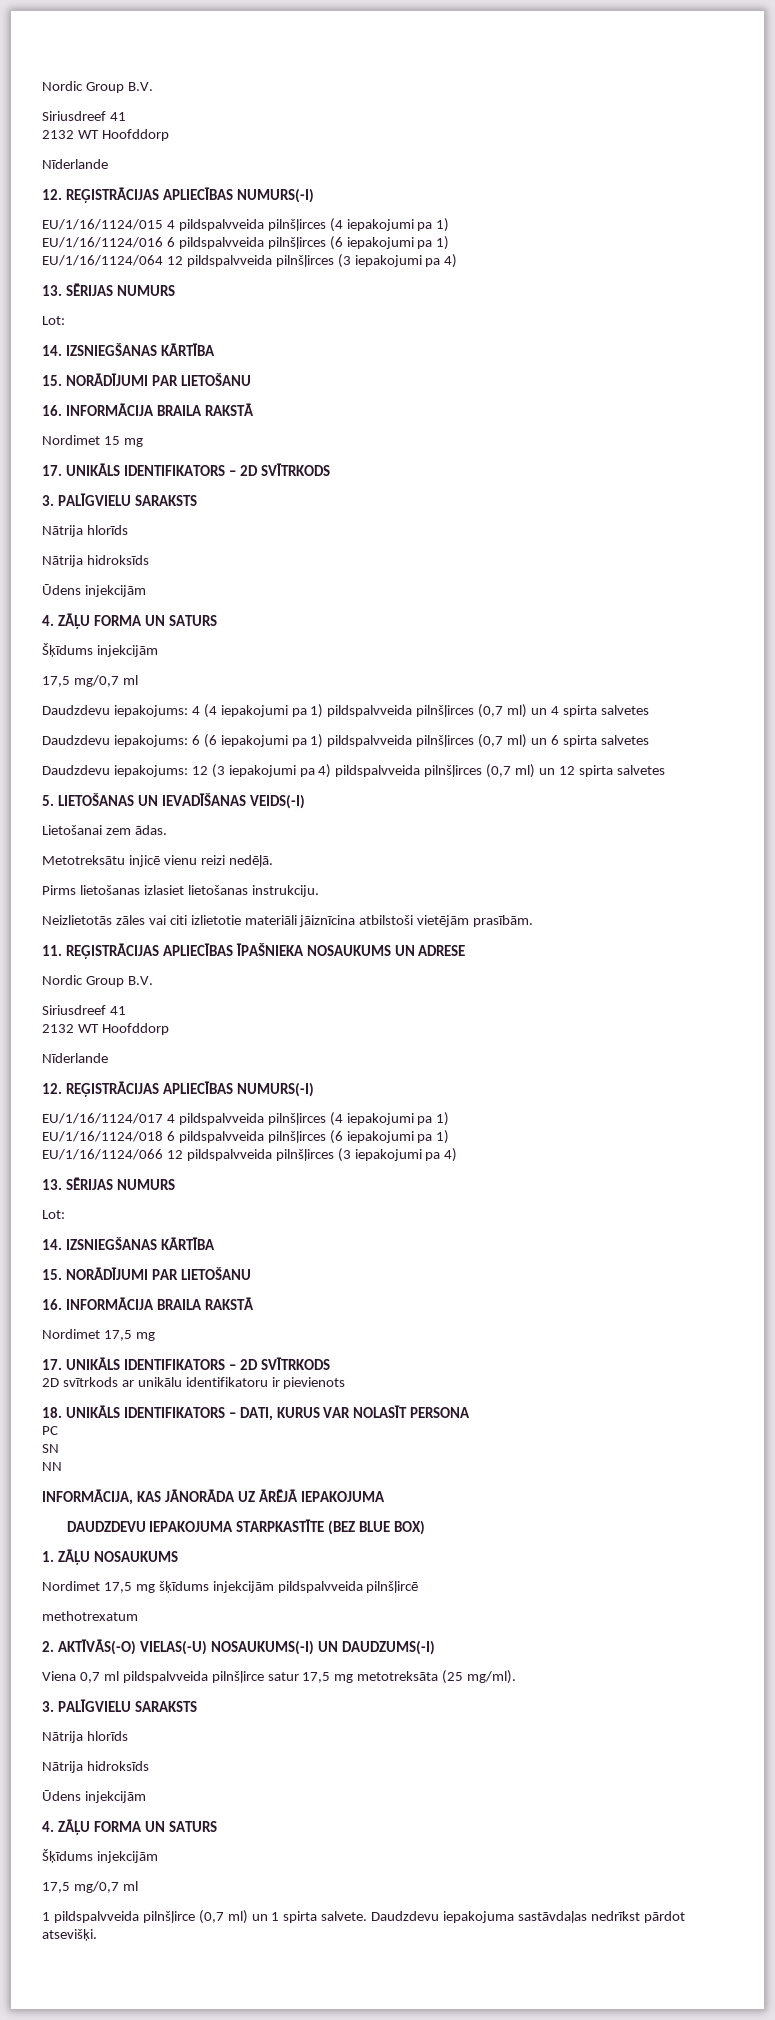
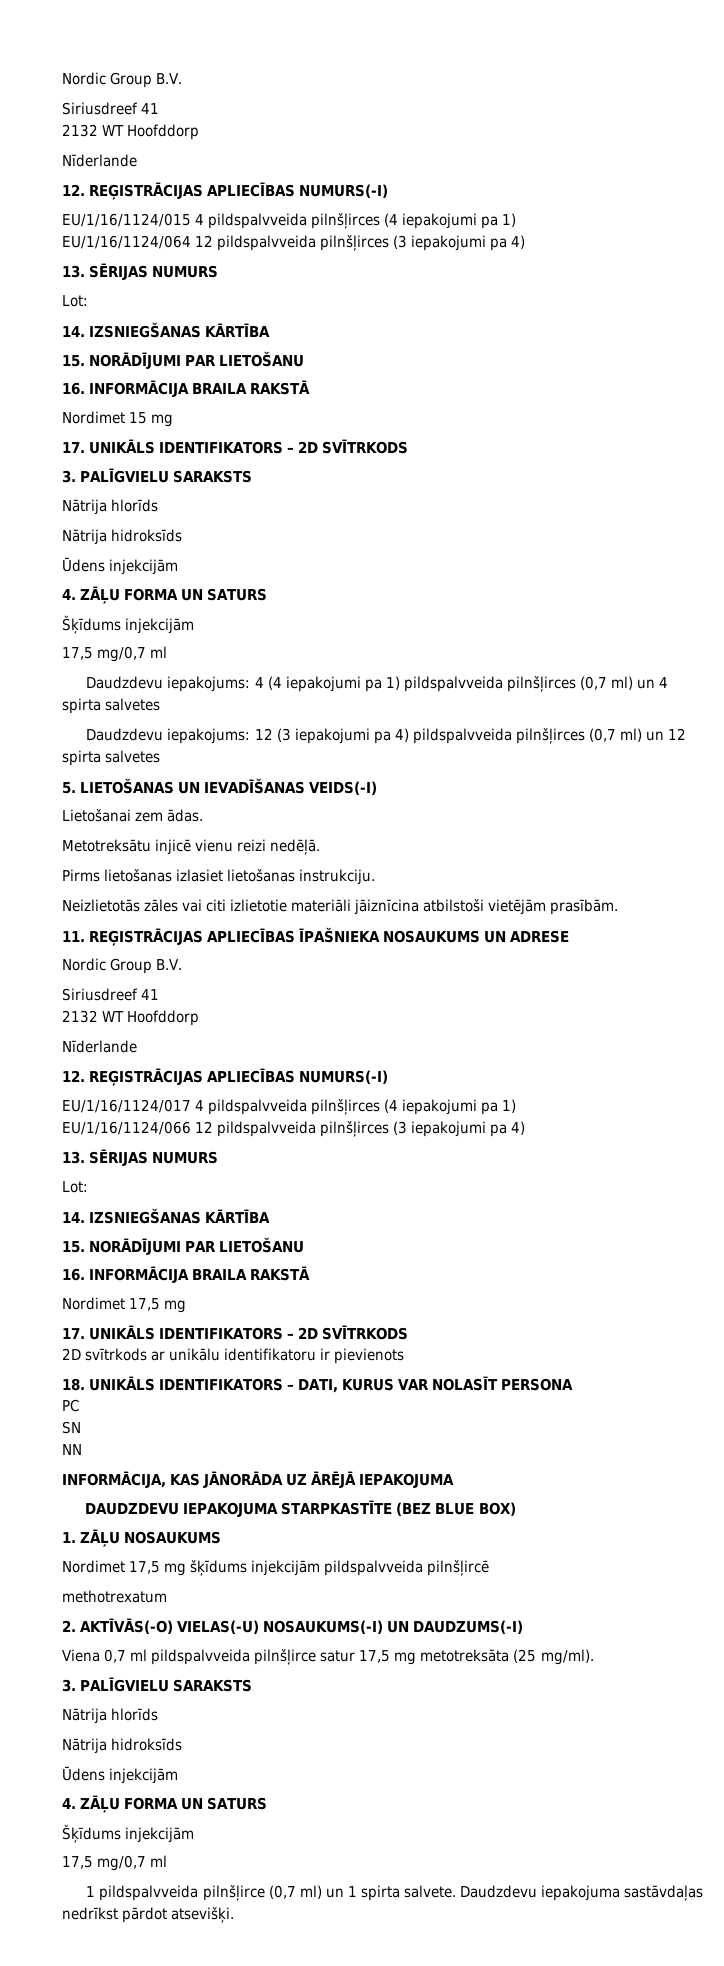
[42,236,450,250] // EU/1/16/1124/016 6 pildspalvveida pilnšļirces (6 iepakojumi pa 1) -> (517, 220) none
[42,734,649,748] // Daudzdevu iepakojums: 6 (6 iepakojumi pa 1) pildspalvveida pilnšļirces (0,7 ml) un 6 spirta salvetes -> (161, 704) none
[42,1130,450,1144] // EU/1/16/1124/018 6 pildspalvveida pilnšļirces (6 iepakojumi pa 1) -> (517, 1106) none

